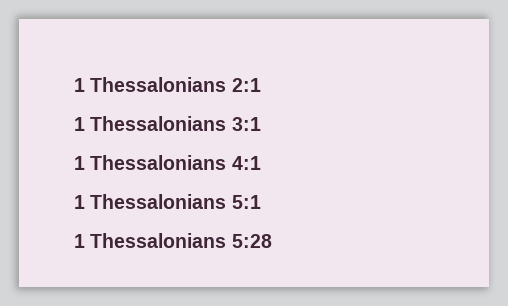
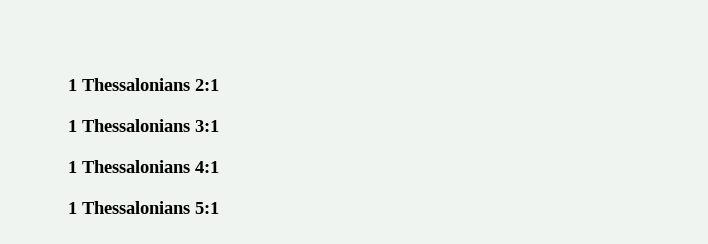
[74,233,272,248] // 1 Thessalonians 5:28 -> (219, 208) none

